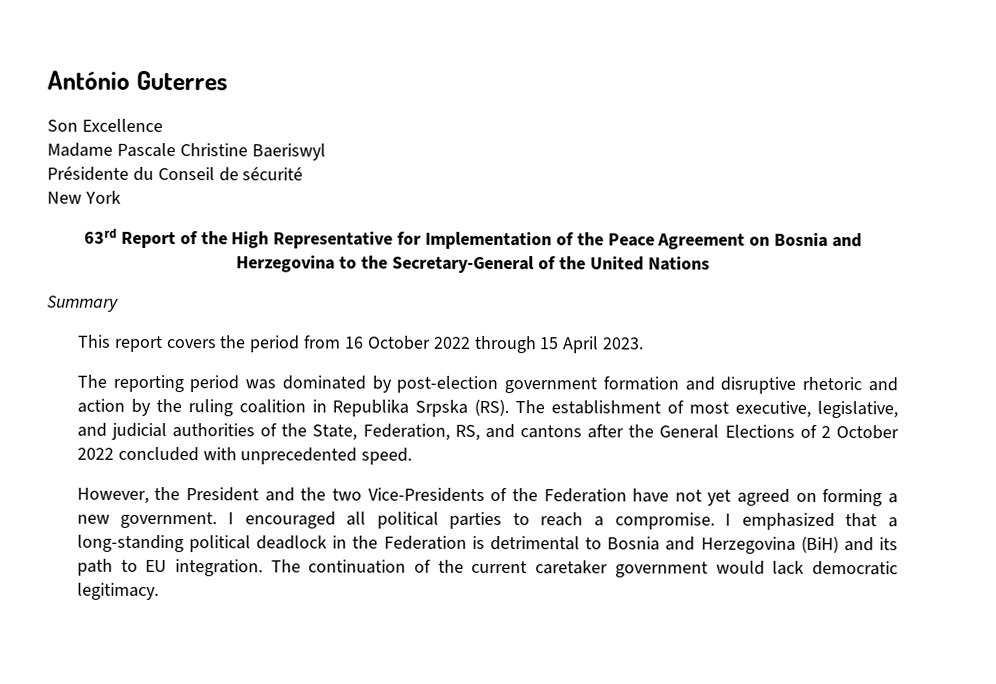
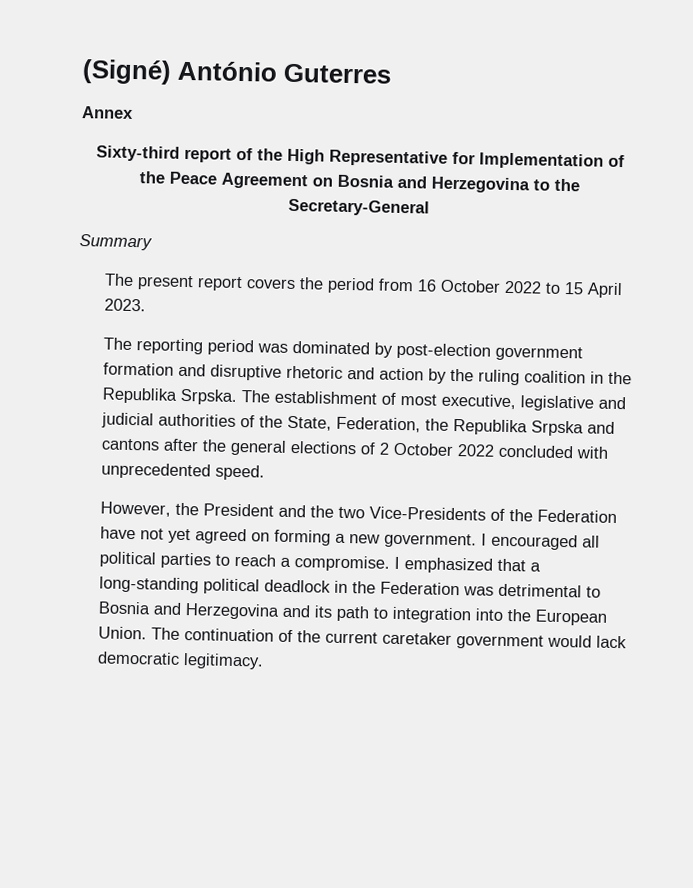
(47, 80) none -> [82,59,172,85] (Signé)
[47,118,163,133] [47,142,326,161] [47,165,304,182] [47,190,121,204] [83,228,176,249] Son Excellence // Madame Pascale Christine Baeriswyl // Présidente du Conseil de sécurité // New York // 63rd Report -> [81,106,134,119] [95,145,232,163] Annex // Sixty-third report
[537,256,710,271] of the United Nations -> (430, 207) none
[76,334,111,348] This -> [103,273,194,291] The present
[473,335,537,354] through -> [544,282,561,294] to
[332,398,510,417] Republika Srpska (RS). -> [607,371,632,385] [101,387,237,405] the Republika Srpska.
[816,400,898,419] legislative, -> [519,395,594,412] legislative
[454,424,480,441] RS, -> [424,418,584,437] the Republika Srpska
[659,424,795,439] General Elections -> [229,439,357,456] general elections
[471,535,485,549] is -> [462,586,494,596] was
[800,535,839,554] (BiH) -> (280, 611) none
[145,559,263,577] EU integration. -> [391,606,607,626] [97,626,147,640] integration into the European Union.

